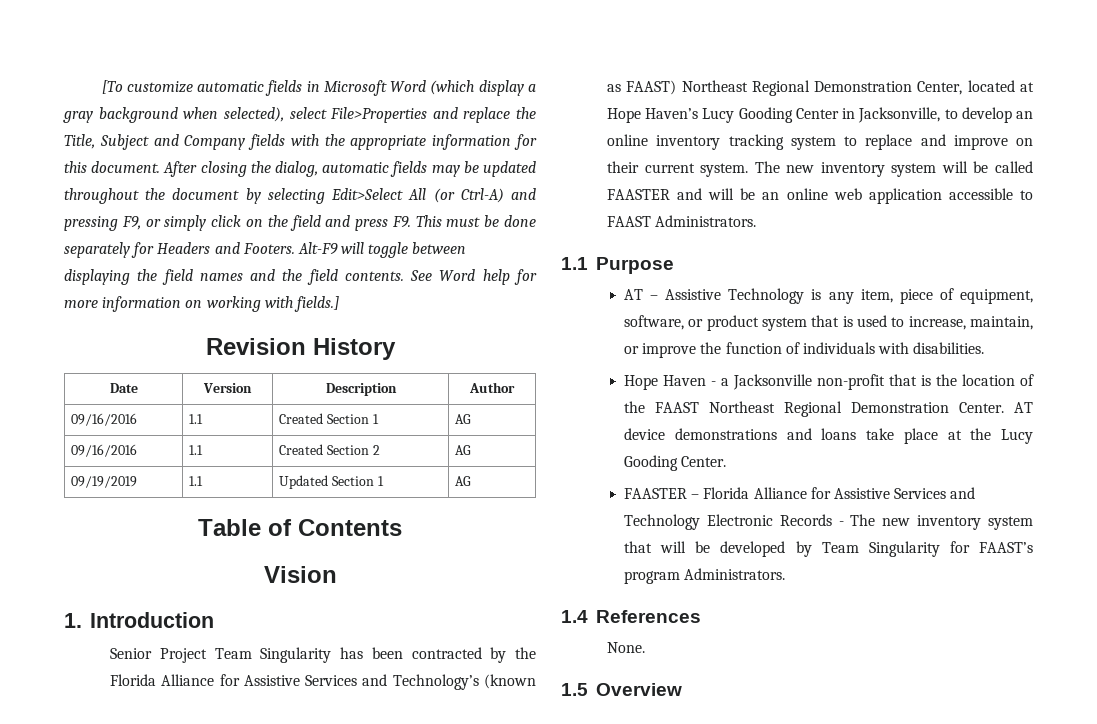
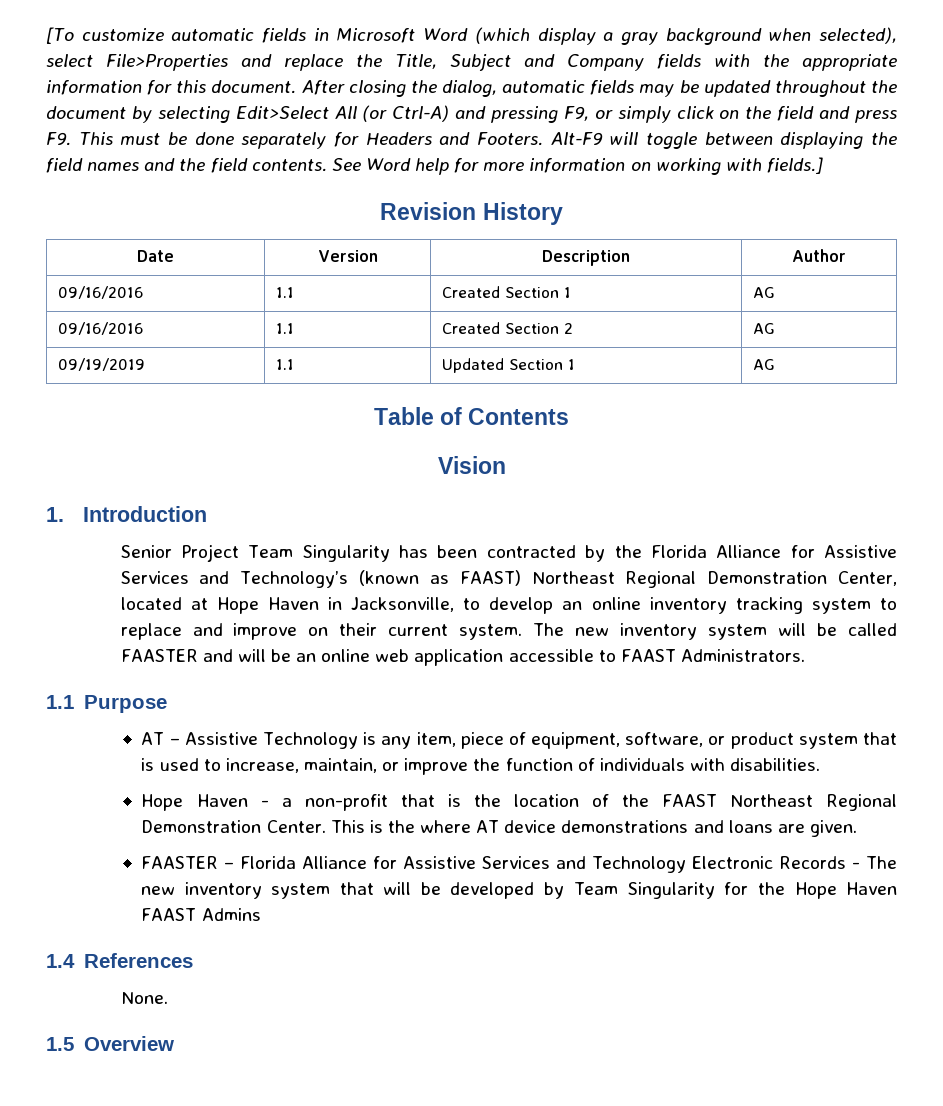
[645,107,839,123] Haven’s Lucy Gooding Center -> [267,597,319,610] Haven
[733,374,813,390] Jacksonville -> (292, 802) none
(1005, 407) none -> [330,820,472,833] This is the where
[866,428,1033,444] [624,455,727,471] take place at the Lucy Gooding Center. -> [777,820,857,837] are given.
[978,542,1033,553] [624,568,786,584] FAAST’s program Administrators. -> [757,882,897,899] [141,908,261,921] the Hope Haven FAAST Admins

